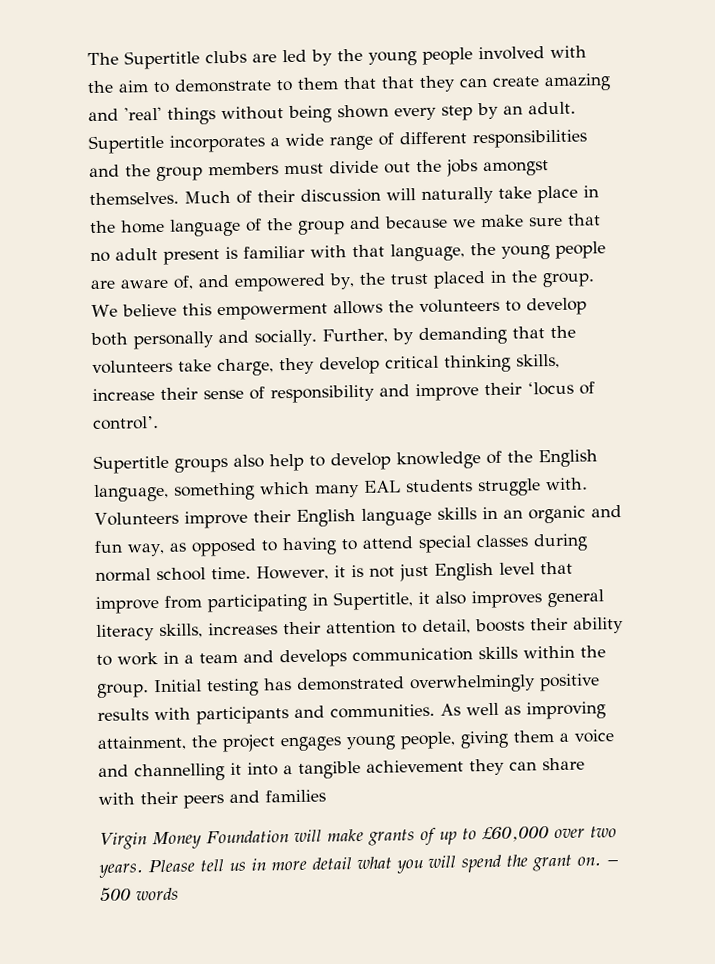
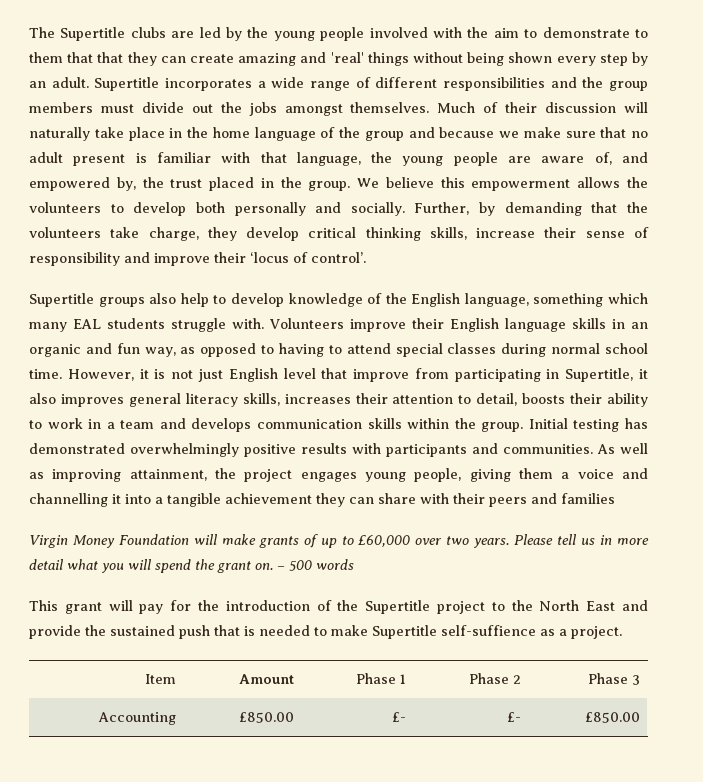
(179, 894) none -> [29,600,648,614] [29,625,622,639] [145,674,177,684] [239,674,295,684] [356,673,407,684] [469,673,522,684] [588,673,641,685] [98,712,177,725] [239,712,295,723] [392,712,407,722] [507,712,522,722] [585,712,641,723] // This grant will pay for the introduction of the Supertitle project to the North East and provide the sustained push that is needed to make Supertitle self-suffience as a project. // Item | Amount | Phase 1 | Phase 2 | Phase 3 // Accounting | £850.00 | £- | £- | £850.00

